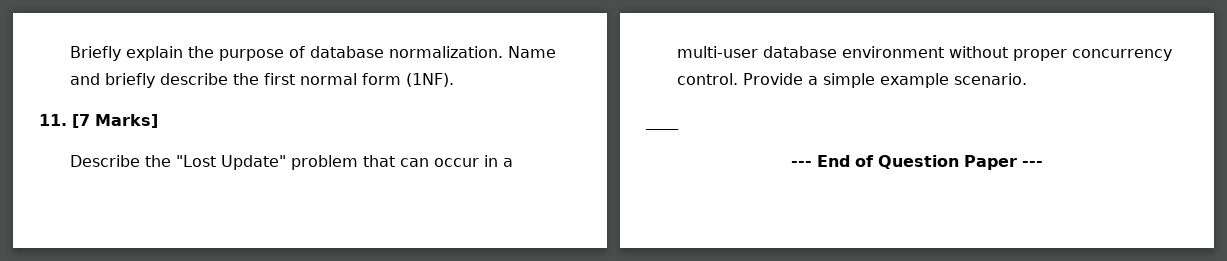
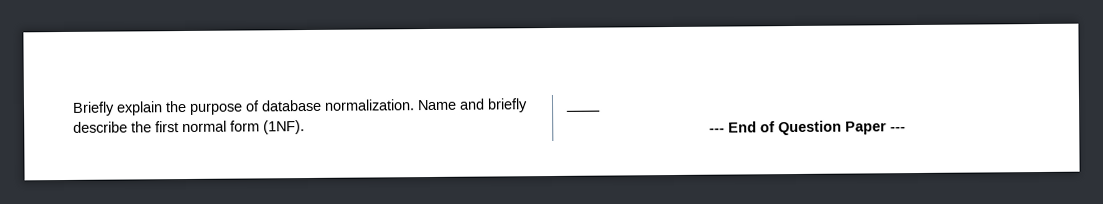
[39,114,158,128] [70,155,514,170] [677,46,1173,61] [677,73,1028,88] // 11. [7 Marks] // Describe the "Lost Update" problem that can occur in a multi-user database environment without proper concurrency control. Provide a simple example scenario. -> (306, 127) none

